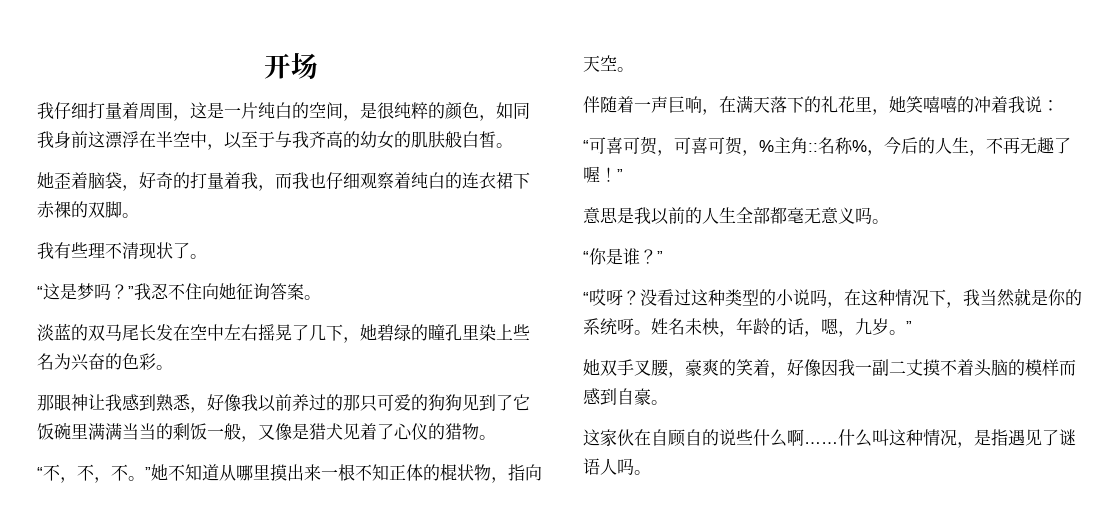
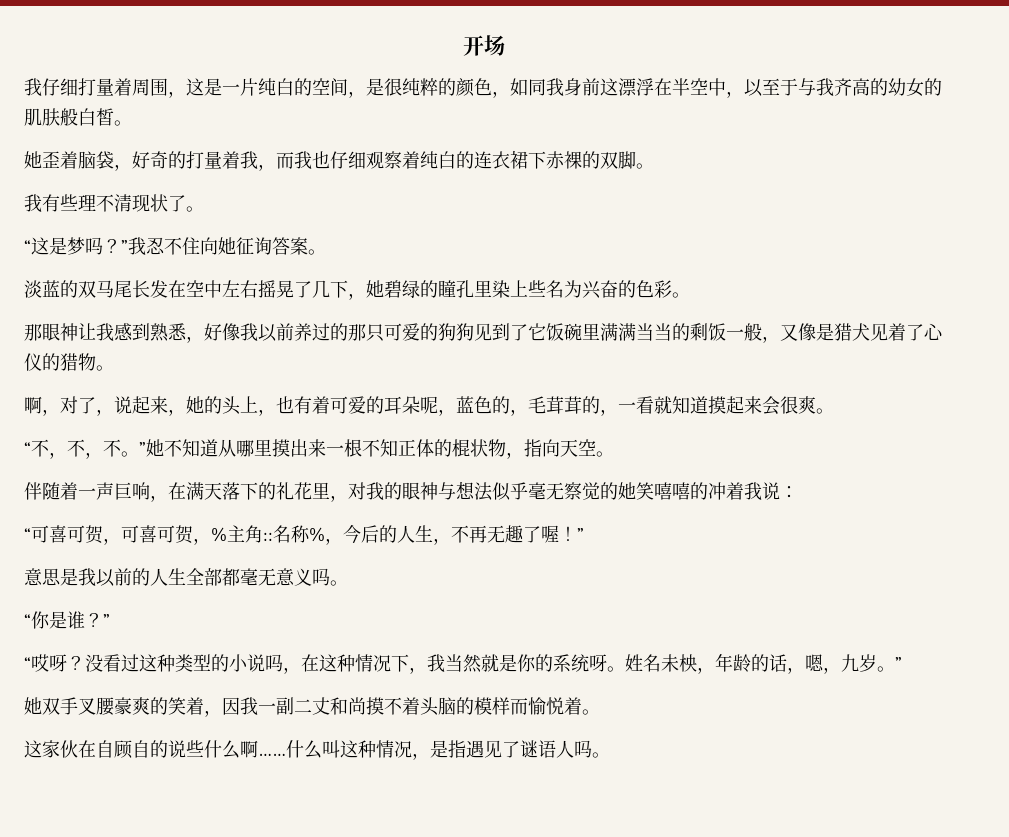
(496, 437) none -> [24,396,834,416] // 啊，对了，说起来，她的头上，也有着可爱的耳朵呢，蓝色的，毛茸茸的，一看就知道摸起来会很爽。
(889, 112) none -> [348,481,618,501] 对我的眼神与想法似乎毫无察觉的
[668,372,685,378] ， -> (114, 706) none
[787,359,821,377] 好像 -> (222, 713) none
(923, 367) none -> [330,697,366,715] 和尚
[583,388,651,405] 感到自豪 -> [528,697,582,715] 愉悦着

